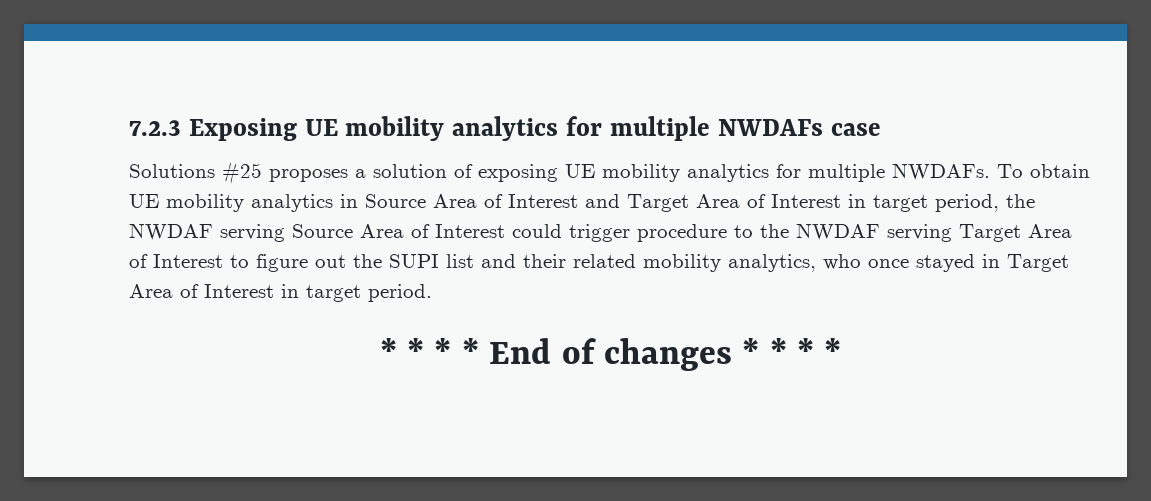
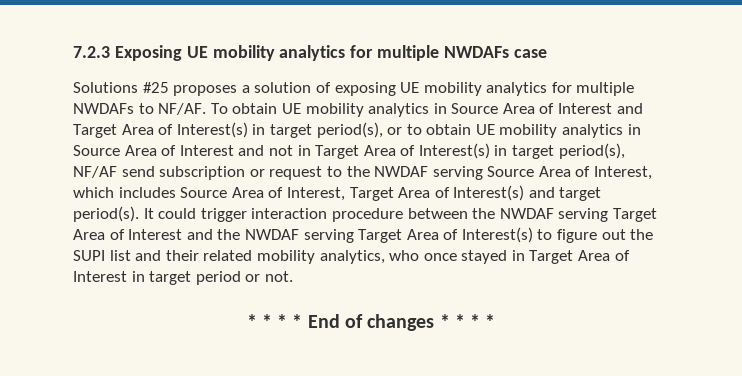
[892,163,990,180] NWDAFs. -> [73,103,207,115] NWDAFs to NF/AF.
[771,194,999,212] Interest in target period, -> [176,122,641,138] [73,143,625,159] [73,166,342,180] Interest(s) in target period(s), or to obtain UE mobility analytics in Source Area of Interest and not in Target Area of Interest(s) in target period(s), NF/AF send subscription or request to
[435,224,753,242] Interest could trigger procedure to -> [594,166,653,180] [73,185,602,201] [73,206,468,222] Interest, which includes Source Area of Interest, Target Area of Interest(s) and target period(s). It could trigger interaction procedure between
(223, 261) none -> [186,227,533,243] and the NWDAF serving Target Area of Interest(s)
[368,284,432,302] period. -> [195,271,293,285] period or not.

